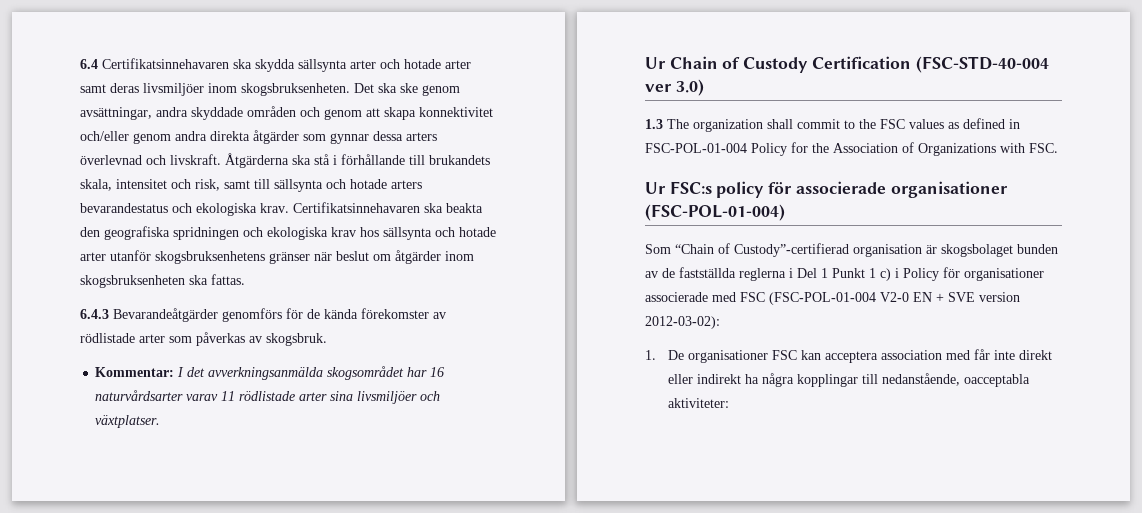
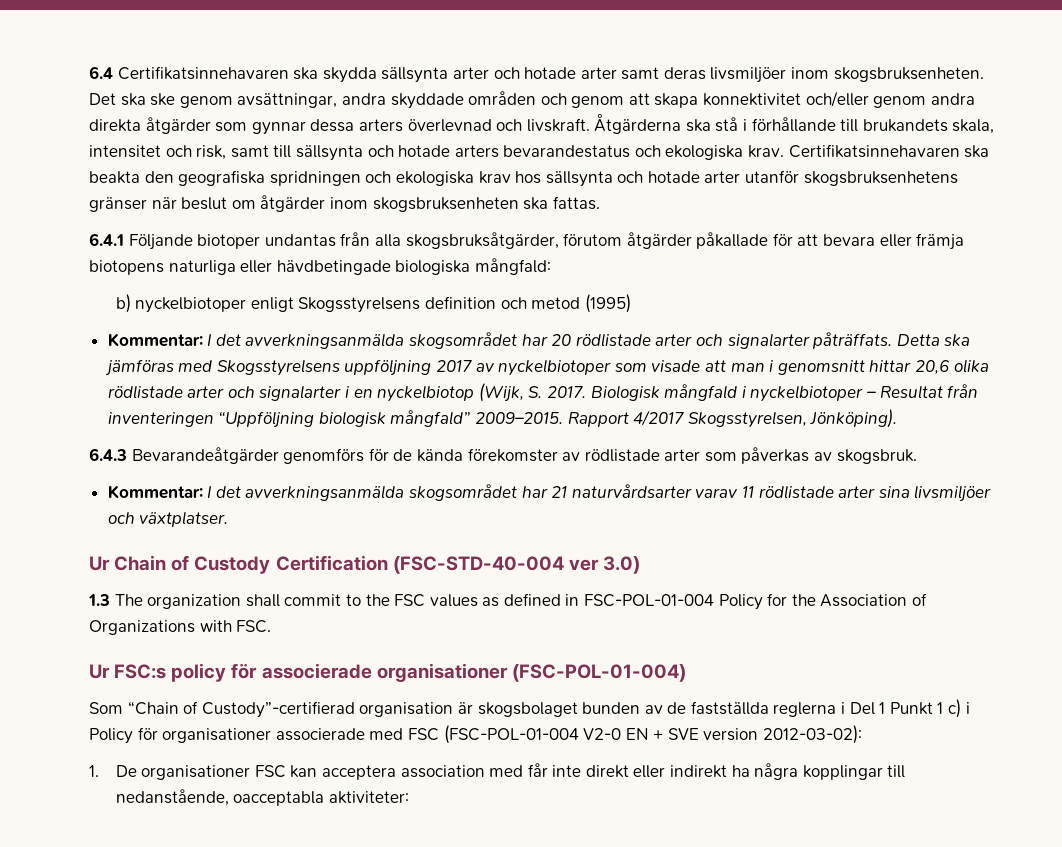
(245, 279) none -> [89,232,965,250] [89,258,551,275] [115,294,631,313] [107,332,971,349] [104,359,989,376] [107,383,979,402] [107,409,898,428] // 6.4.1 Följande biotoper undantas från alla skogsbruksåtgärder, förutom åtgärder påkallade för att bevara eller främja biotopens naturliga eller hävdbetingade biologiska mångfald: // b) nyckelbiotoper enligt Skogsstyrelsens definition och metod (1995) // Kommentar: I det avverkningsanmälda skogsområdet har 20 rödlistade arter och signalarter påträffats. Detta ska jämföras med Skogsstyrelsens uppföljning 2017 av nyckelbiotoper som visade att man i genomsnitt hittar 20,6 olika rödlistade arter och signalarter i en nyckelbiotop (Wijk, S. 2017. Biologisk mångfald i nyckelbiotoper – Resultat från inventeringen “Uppföljning biologisk mångfald” 2009–2015. Rapport 4/2017 Skogsstyrelsen, Jönköping).
[430,367,445,377] 16 -> [551,486,568,498] 21

